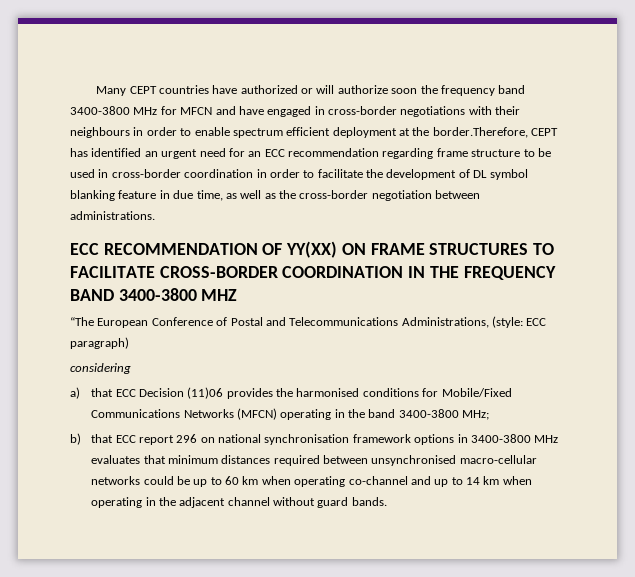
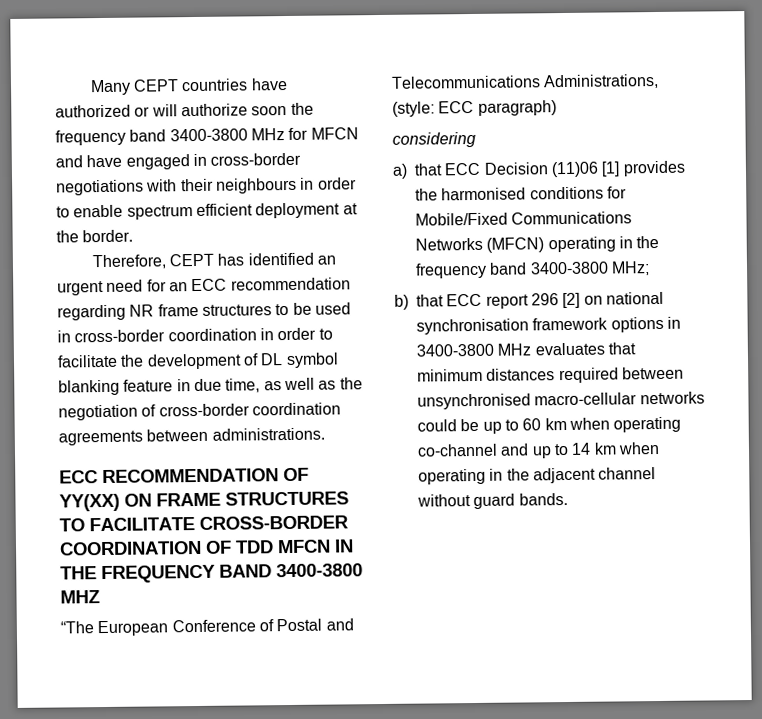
[432,127,528,138] border.Therefore, -> [82,229,134,243] [91,254,167,270] border. // Therefore,
[436,148,521,157] frame structure -> [129,303,272,317] NR frame structures
[299,190,432,201] cross-border negotiation -> [58,402,341,421] [58,430,143,446] negotiation of cross-border coordination agreements
(404, 272) none -> [205,539,331,554] OF TDD MFCN
(224, 393) none -> [601,161,621,177] [1]
(366, 413) none -> [415,262,487,279] frequency
(198, 438) none -> [562,292,581,309] [2]

